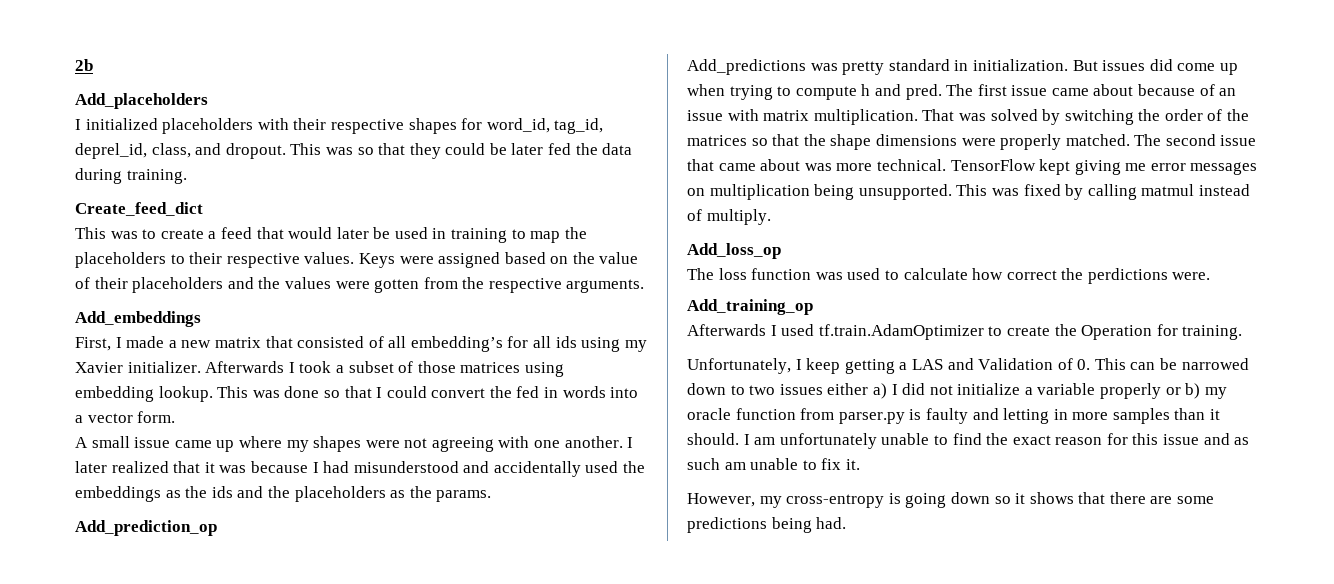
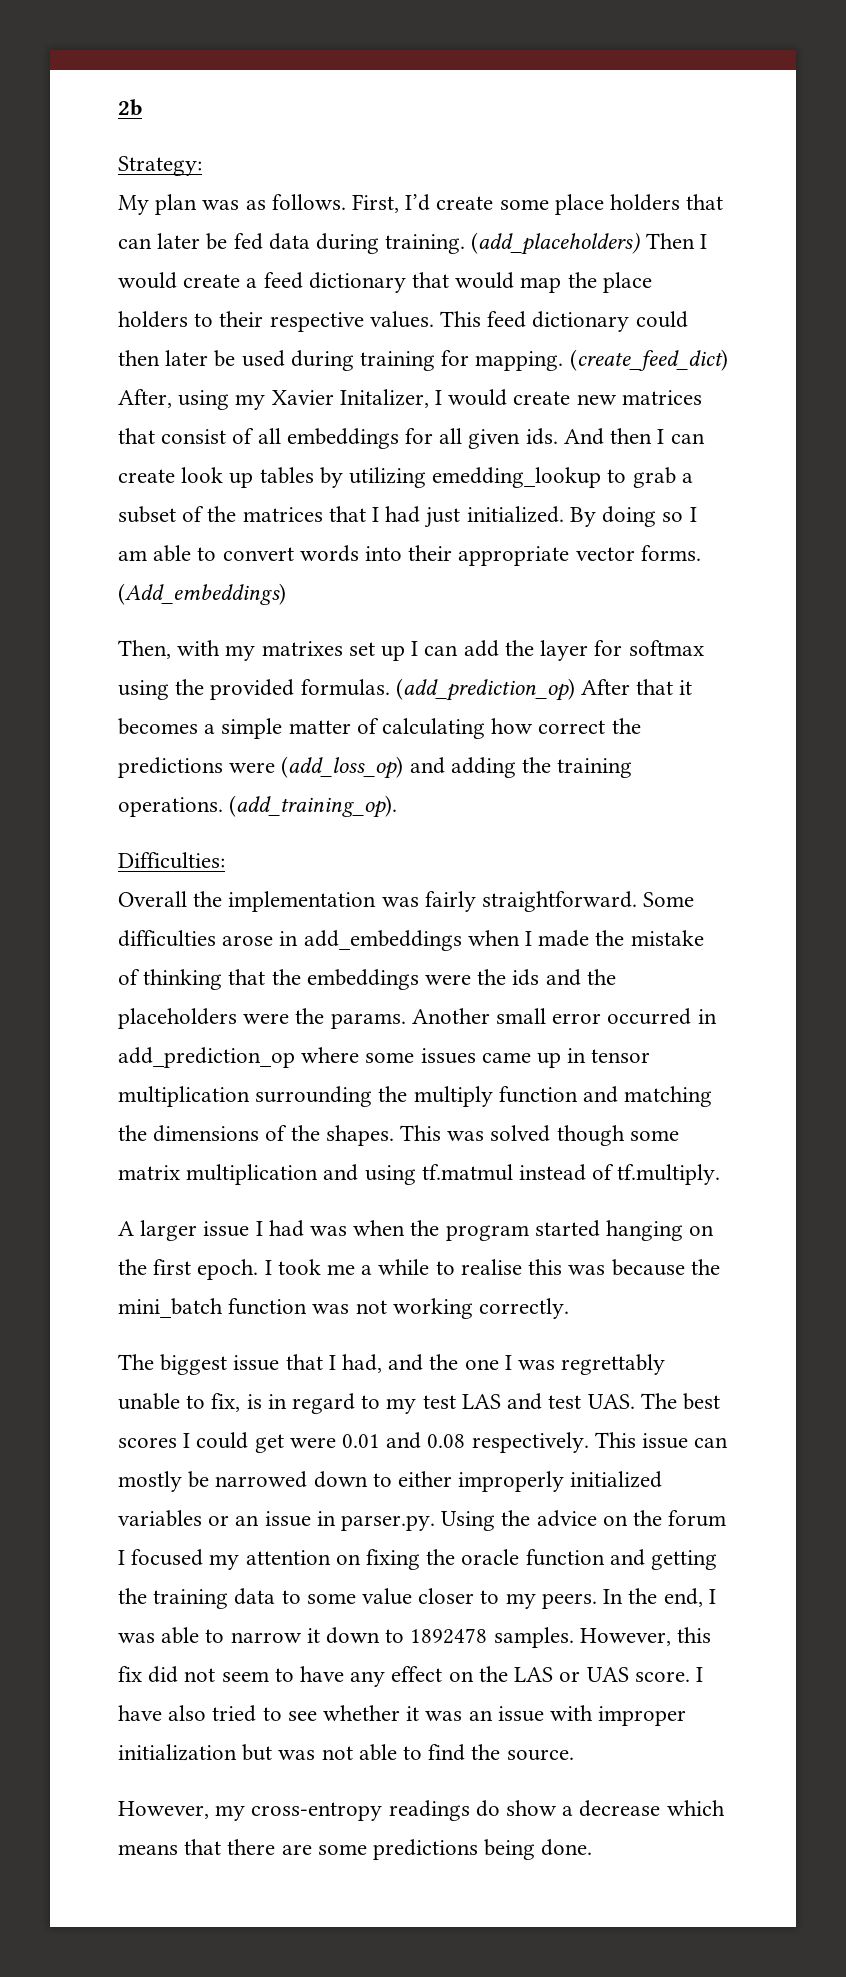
[75,93,208,109] [75,118,604,134] [75,143,598,159] Add_placeholders // I initialized placeholders with their respective shapes for word_id, tag_id, deprel_id, class, and dropout. This was so that they could be later fed the -> [118,156,202,176] [118,194,724,215] [118,233,263,250] Strategy: // My plan was as follows. First, I’d create some place holders that can later be fed
[75,202,203,216] [75,227,157,239] // Create_feed_dict // This was to -> [471,232,707,255] [118,272,177,289] (add_placeholders) Then I would
(252, 233) none -> [308,272,406,293] dictionary
[336,227,587,243] [75,252,639,268] [75,277,645,293] [75,311,201,327] [75,336,647,352] [75,361,564,377] [75,386,639,402] [75,411,176,423] [75,436,634,452] [75,461,619,477] later be used in training to map the placeholders to their respective values. Keys were assigned based on the value of their placeholders and the values were gotten from the respective arguments. // Add_embeddings // First, I made a new matrix that consisted of all embedding’s for all ids using my Xavier initializer. Afterwards I took a subset of those matrices using embedding lookup. This was done so that I could convert the fed in words into a vector form. // A small issue came up where my shapes were not agreeing with one another. I later realized that it was because I had misunderstood and accidentally used -> [520,272,652,293] [118,311,688,332] [118,349,728,371] [118,389,702,410] [118,428,705,449] [118,467,693,488] [118,506,697,528] [118,545,701,566] [118,583,286,605] [118,640,704,661] [118,678,693,701] [118,718,641,739] [118,756,633,779] [118,795,398,818] [118,852,225,869] [118,891,695,912] [118,930,704,951] [118,969,266,990] map the place holders to their respective values. This feed dictionary could then later be used during training for mapping. (create_feed_dict) After, using my Xavier Initalizer, I would create new matrices that consist of all embeddings for all given ids. And then I can create look up tables by utilizing emedding_lookup to grab a subset of the matrices that I had just initialized. By doing so I am able to convert words into their appropriate vector forms. (Add_embeddings) // Then, with my matrixes set up I can add the layer for softmax using the provided formulas. (add_prediction_op) After that it becomes a simple matter of calculating how correct the predictions were (add_loss_op) and adding the training operations. (add_training_op). // Difficulties: // Overall the implementation was fairly straightforward. Some difficulties arose in add_embeddings when I made the mistake of thinking that
[165,490,181,498] as -> [425,974,472,985] were
[390,490,406,498] as -> [243,1013,290,1024] were
[75,520,217,536] [687,59,1238,75] [687,84,1237,100] [687,109,1250,125] [687,134,1257,150] [687,159,1258,175] [687,184,1250,200] [687,209,771,225] [687,243,781,259] [687,268,1211,284] [687,299,813,315] [687,324,1243,340] [687,358,1249,374] [687,383,1227,399] [687,408,1221,424] [687,433,1250,449] [687,458,860,470] [687,492,1074,508] // Add_prediction_op // Add_predictions was pretty standard in initialization. But issues did come up when trying to compute h and pred. The first issue came about because of an issue with matrix multiplication. That was solved by switching the order of the matrices so that the shape dimensions were properly matched. The second issue that came about was more technical. TensorFlow kept giving me error messages on multiplication being unsupported. This was fixed by calling matmul instead of multiply. // Add_loss_op // The loss function was used to calculate how correct the perdictions were. // Add_training_op // Afterwards I used tf.train.AdamOptimizer to create the Operation for training. // Unfortunately, I keep getting a LAS and Validation of 0. This can be narrowed down to two issues either a) I did not initialize a variable properly or b) my oracle function from parser.py is faulty and letting in more samples than it should. I am unfortunately unable to find the exact reason for this issue and as such am unable to fix it. // However, my cross-entropy is going down so it shows -> [411,1008,717,1025] [118,1047,651,1068] [118,1086,713,1107] [118,1125,679,1146] [118,1164,721,1185] [118,1220,715,1241] [118,1259,720,1280] [118,1298,570,1319] [118,1354,666,1375] [118,1393,720,1414] [118,1432,729,1453] [118,1471,663,1492] [118,1510,727,1531] [118,1549,718,1570] [118,1588,716,1609] [118,1627,712,1648] [118,1666,703,1687] [118,1705,687,1726] [118,1744,574,1761] [118,1800,725,1821] [118,1844,178,1855] Another small error occurred in add_prediction_op where some issues came up in tensor multiplication surrounding the multiply function and matching the dimensions of the shapes. This was solved though some matrix multiplication and using tf.matmul instead of tf.multiply. // A larger issue I had was when the program started hanging on the first epoch. I took me a while to realise this was because the mini_batch function was not working correctly. // The biggest issue that I had, and the one I was regrettably unable to fix, is in regard to my test LAS and test UAS. The best scores I could get were 0.01 and 0.08 respectively. This issue can mostly be narrowed down to either improperly initialized variables or an issue in parser.py. Using the advice on the forum I focused my attention on fixing the oracle function and getting the training data to some value closer to my peers. In the end, I was able to narrow it down to 1892478 samples. However, this fix did not seem to have any effect on the LAS or UAS score. I have also tried to see whether it was an issue with improper initialization but was not able to find the source. // However, my cross-entropy readings do show a decrease which means
[816,517,847,529] had. -> [541,1839,593,1856] done.

